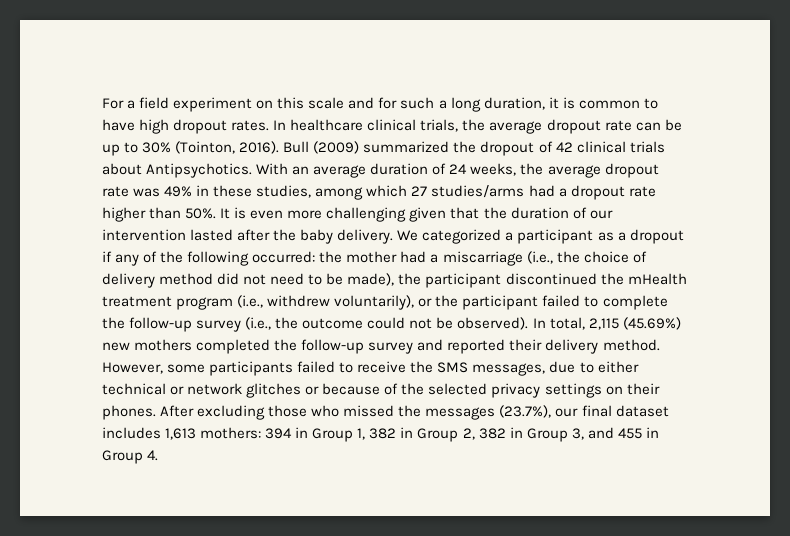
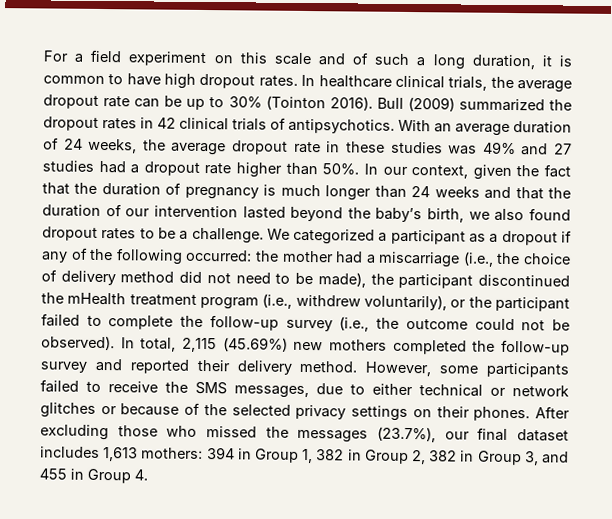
[378,97,398,109] for -> [352,52,370,65] of
[175,141,236,154] (Tointon, -> [265,95,326,111] (Tointon
[538,141,553,153] of -> [102,117,154,130] rates in
[102,163,253,178] about Antipsychotics. -> [270,117,395,134] of antipsychotics.
[133,185,525,200] was 49% in these studies, among which 27 studies/arms -> [326,141,573,156] [42,160,94,172] in these studies was 49% and 27 studies
[220,207,447,222] It is even more challenging given -> [363,163,572,181] [42,182,512,201] In our context, given the fact that the duration of pregnancy is much longer than 24 weeks and
[237,229,394,244] after the baby delivery. -> [290,206,571,223] [42,226,264,244] beyond the baby’s birth, we also found dropout rates to be a challenge.

